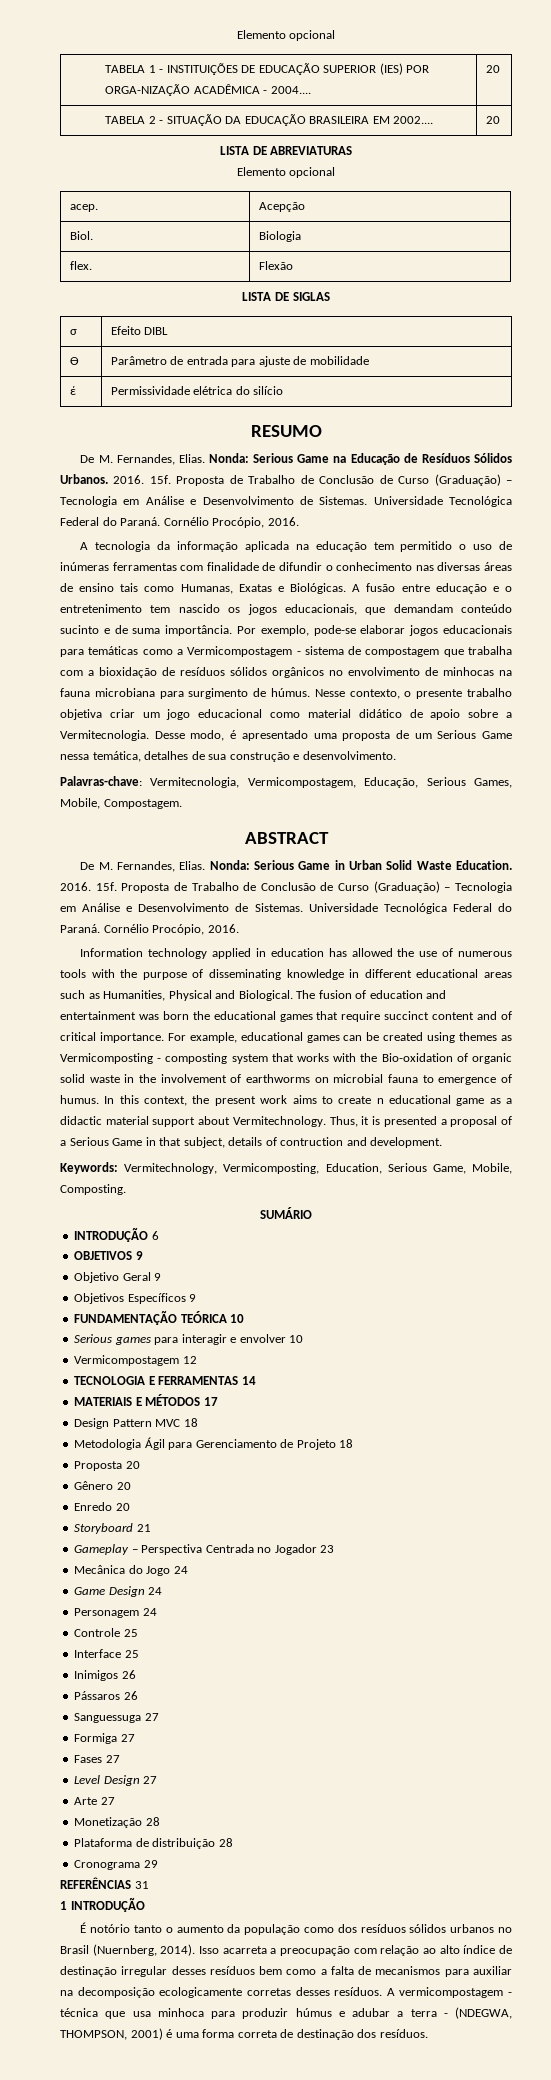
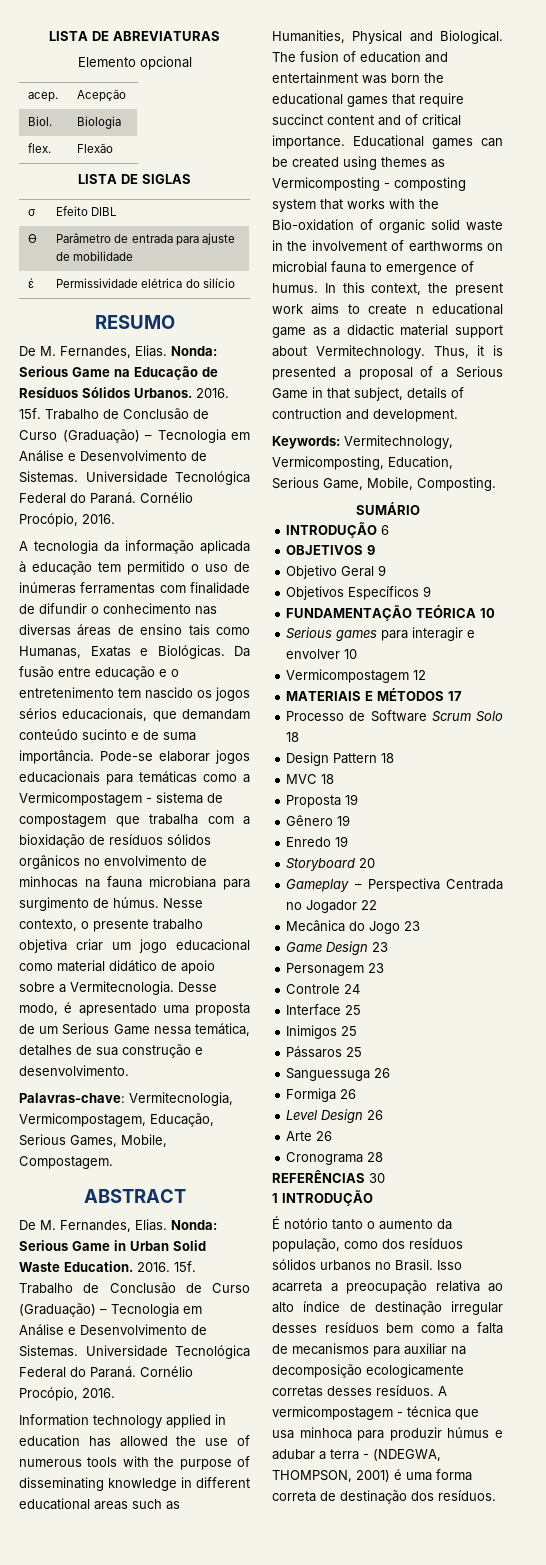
[236,30,336,41] [105,63,430,75] [105,84,311,96] [485,65,500,73] [105,114,434,126] [485,116,500,124] Elemento opcional // TABELA 1 - INSTITUIÇÕES DE EDUCAÇÃO SUPERIOR (IES) POR ORGA-NIZAÇÃO ACADÊMICA - 2004.... | 20 // TABELA 2 - SITUAÇÃO DA EDUCAÇÃO BRASILEIRA EM 2002.... | 20 // -> (49, 36) none
[176,475,243,486] Proposta de -> (41, 413) none
[295,544,309,550] na -> [19,561,26,573] à
[352,584,361,592] A -> [234,646,250,657] Da
(277, 609) none -> [19,708,57,719] sérios
[237,625,356,636] Por exemplo, pode-se -> [100,751,153,761] Pode-se
[121,882,187,893] Proposta de -> (196, 1266) none
[167,1032,303,1043] For example, educational -> [353,135,424,147] Educational
[74,1376,256,1385] // TECNOLOGIA E FERRAMENTAS 14 -> (427, 675) none
(218, 1401) none -> [286,710,503,722] [286,732,300,742] // Processo de Software Scrum Solo 18
(152, 1423) none -> [381,753,395,763] 18 //
[74,1437,354,1450] [74,1461,140,1471] // Metodologia Ágil para Gerenciamento de Projeto 18 // Proposta 20 -> [286,794,359,808] // Proposta 19
[116,1482,131,1490] 20 -> [337,815,351,826] 19
[115,1503,130,1511] 20 -> [335,836,349,847] 19
[136,1524,151,1532] 21 -> [359,858,376,868] 20
[320,1545,335,1553] 23 -> [361,900,378,910] 22
[173,1566,188,1574] 24 -> [404,921,421,931] 23
[148,1587,163,1595] 24 -> [372,942,389,952] 23
[142,1608,157,1616] 24 -> [368,963,385,973] 23
[123,1629,138,1637] 25 -> [344,984,361,994] 24
[121,1670,136,1679] [74,1691,138,1700] [74,1713,159,1723] [74,1733,135,1744] [74,1755,120,1763] 26 // Pássaros 26 // Sanguessuga 27 // Formiga 27 // Fases 27 -> [341,1026,358,1036] [286,1046,363,1058] [286,1068,391,1081] [286,1088,357,1102] 25 // Pássaros 25 // Sanguessuga 26 // Formiga 26
[143,1776,158,1784] 27 -> [367,1110,384,1120] 26
[100,1797,115,1805] [74,1817,160,1828] [74,1838,233,1849] [74,1860,158,1870] 27 // Monetização 28 // Plataforma de distribuição 28 // Cronograma 29 -> [316,1131,333,1141] [286,1152,384,1165] 26 // Cronograma 28
[134,1881,149,1889] 31 -> [369,1173,385,1183] 30
[244,1924,301,1935] população -> [272,1238,340,1252] população,
[60,1944,196,1956] Brasil (Nuernberg, 2014). -> [395,1259,433,1271] Brasil.
[353,1945,420,1956] com relação -> [435,1280,480,1292] relativa

